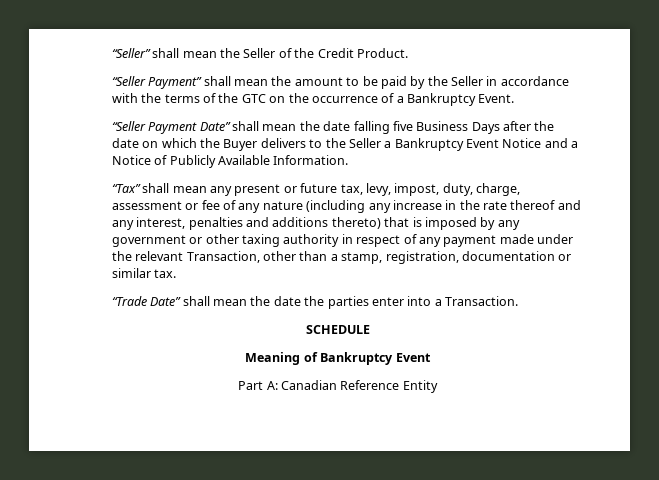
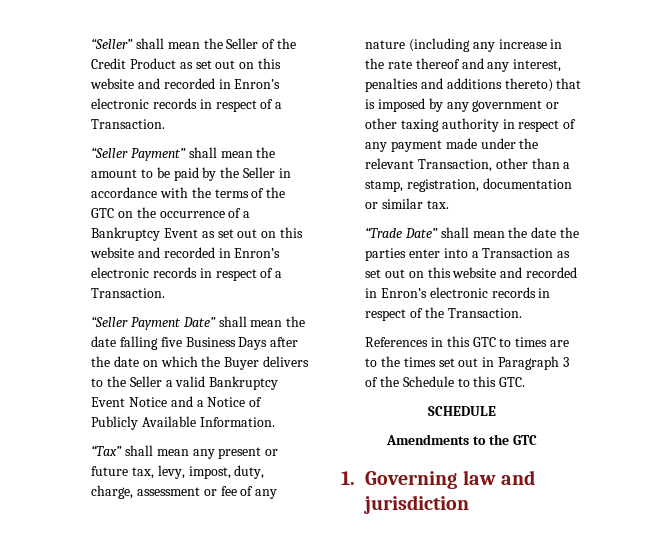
[356,48,408,58] Product. -> [130,58,282,69] [90,78,281,89] [91,98,283,112] [91,119,166,129] Product as set out on this website and recorded in Enron’s electronic records in respect of a Transaction.
[478,94,515,103] Event. -> [164,227,304,238] [90,247,281,258] [91,267,283,281] [91,288,166,298] Event as set out on this website and recorded in Enron’s electronic records in respect of a Transaction.
(392, 144) none -> [175,376,206,387] valid
[444,296,518,306] [305,325,370,334] [245,352,431,365] [238,380,438,393] Transaction. // SCHEDULE // Meaning of Bankruptcy Event // Part A: Canadian Reference Entity -> [482,248,571,258] [365,267,578,278] [365,287,551,298] [365,307,522,321] [365,336,570,347] [365,356,569,370] [365,376,526,387] [428,406,496,416] [386,434,537,445] [341,470,535,489] [363,495,470,514] Transaction as set out on this website and recorded in Enron’s electronic records in respect of the Transaction. // References in this GTC to times are to the times set out in Paragraph 3 of the Schedule to this GTC. // SCHEDULE // Amendments to the GTC // 1. Governing law and jurisdiction

